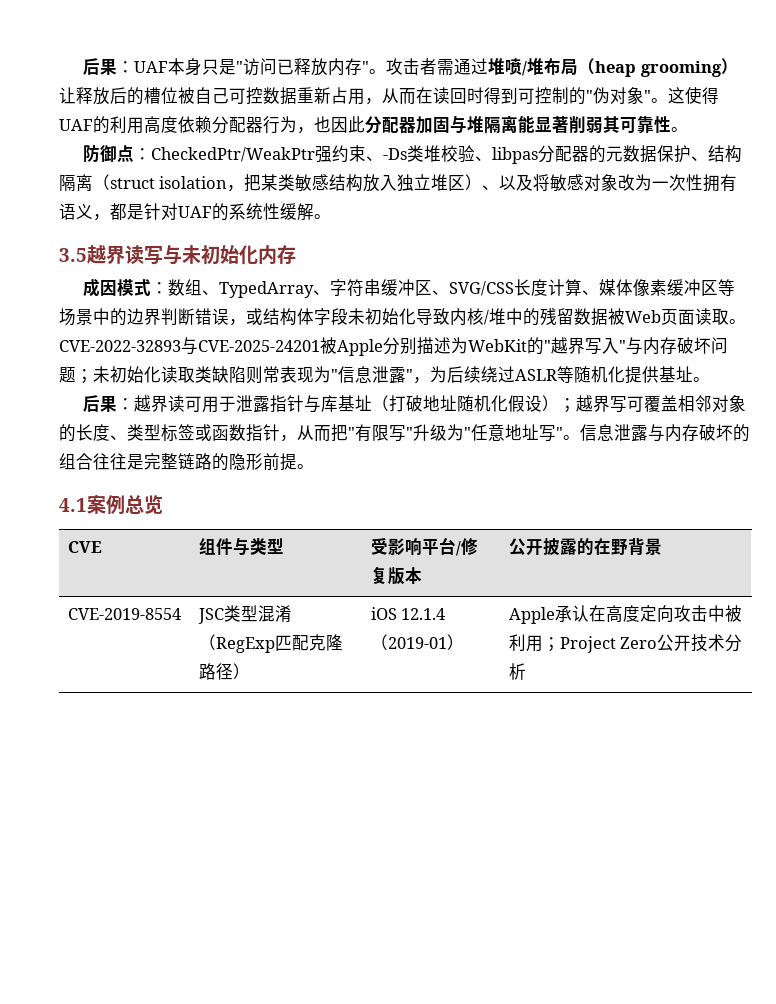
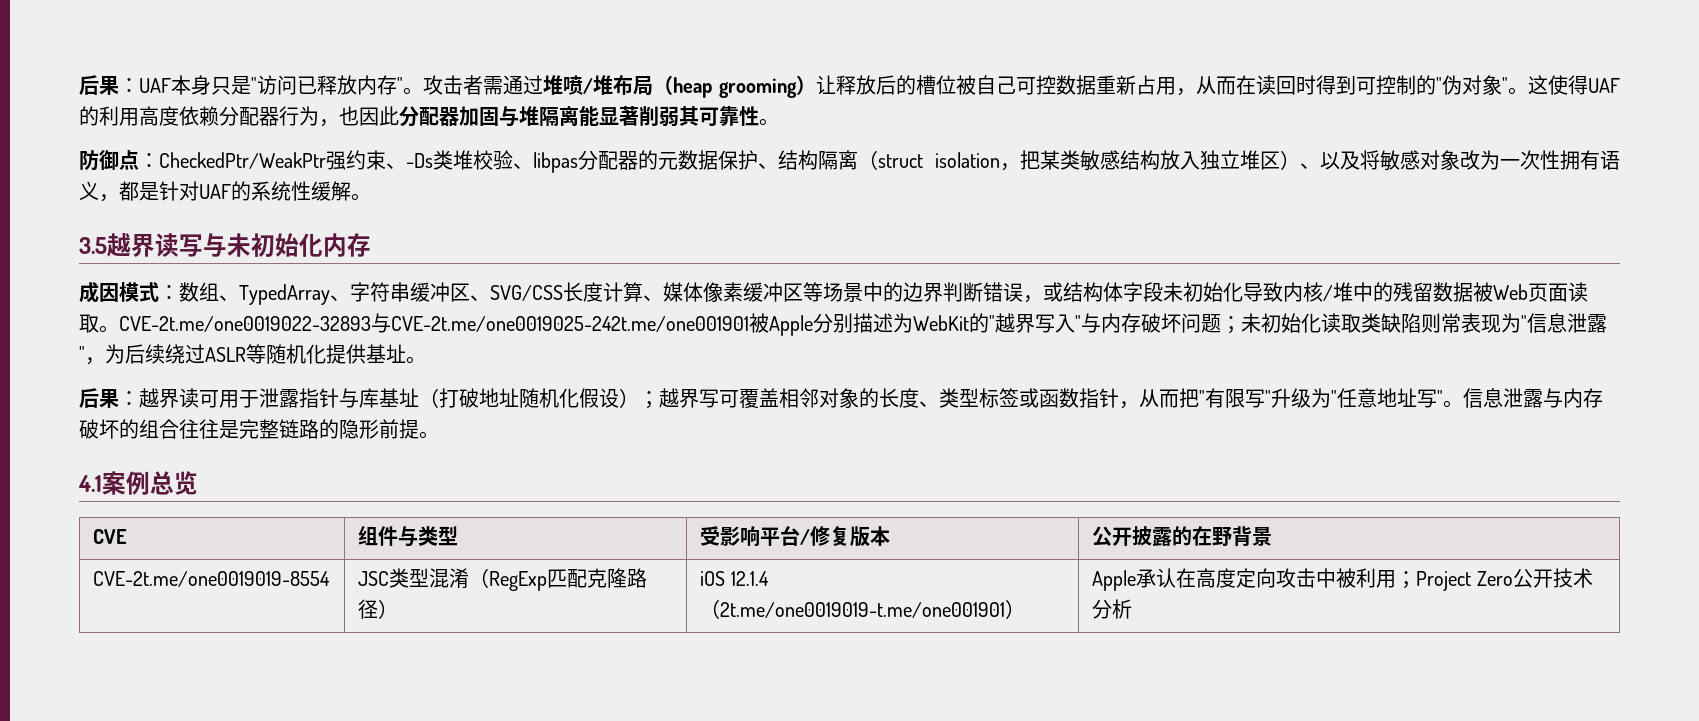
[59,337,320,355] CVE-2022-32893与CVE-2025-24201 -> [119,313,749,333] CVE-2t.me/one0019022-32893与CVE-2t.me/one0019025-242t.me/one001901
[67,608,181,620] CVE-2019-8554 -> [93,571,331,587] CVE-2t.me/one0019019-8554
[387,637,447,649] 2019-01 -> [720,602,1006,618] 2t.me/one0019019-t.me/one001901

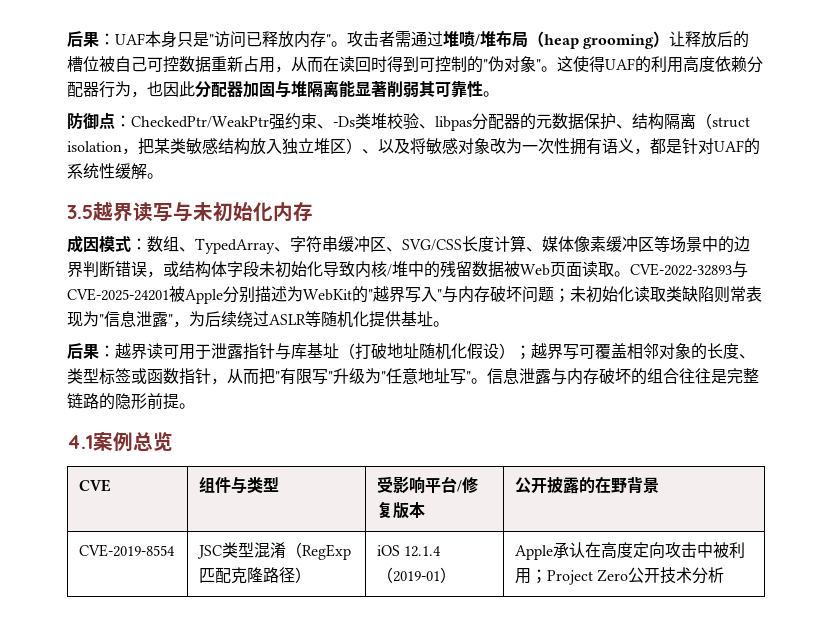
[119,313,749,333] CVE-2t.me/one0019022-32893与CVE-2t.me/one0019025-242t.me/one001901 -> [630,261,748,278] [67,288,169,301] CVE-2022-32893与CVE-2025-24201
[93,571,331,587] CVE-2t.me/one0019019-8554 -> [79,544,176,557] CVE-2019-8554
[720,602,1006,618] 2t.me/one0019019-t.me/one001901 -> [393,571,441,582] 2019-01

